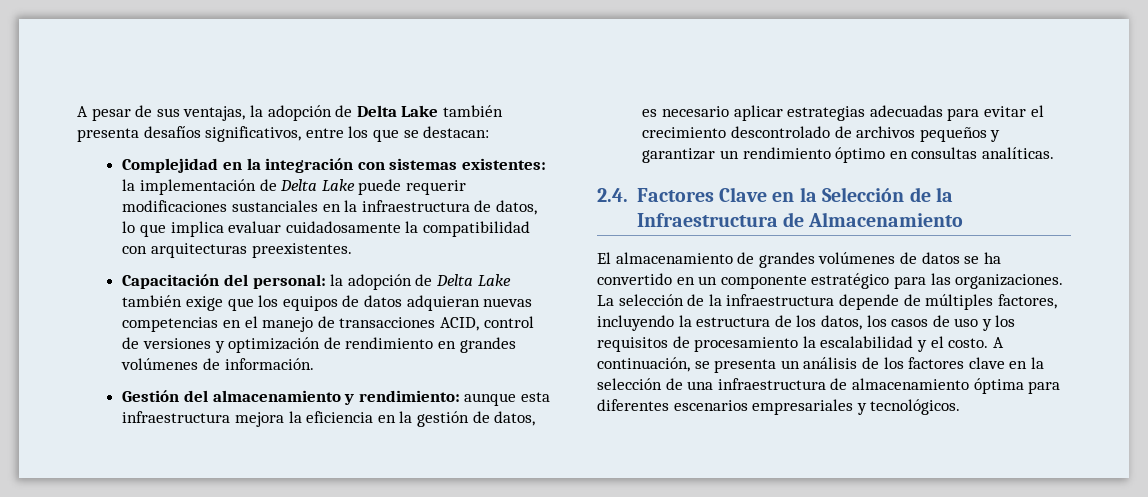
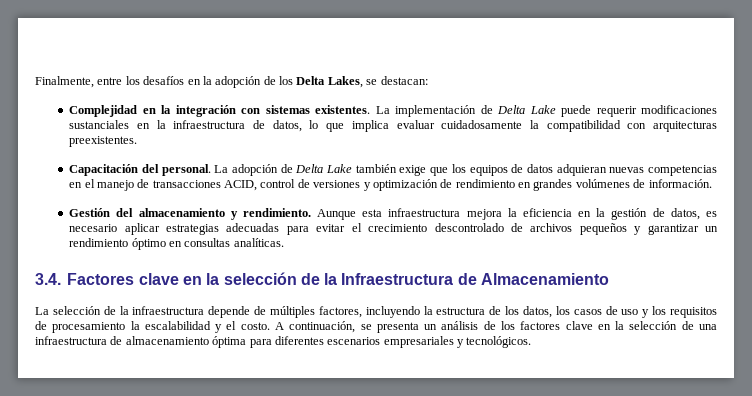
[77,105,503,121] [77,126,399,142] A pesar de sus ventajas, la adopción de Delta Lake también presenta desafíos significativos, entre los que -> [35,76,363,88] Finalmente, entre los desafíos en la adopción de los Delta Lakes,
[461,158,546,170] [122,179,136,191] existentes: la -> [315,105,390,114] existentes. La
[252,274,344,289] personal: la -> [161,164,229,176] personal. La
[358,390,517,406] rendimiento: aunque -> [242,208,357,220] rendimiento. Aunque
[597,187,905,202] 2.4. Factores Clave en la Selección -> [35,272,297,285] 3.4. Factores clave en la selección
[597,252,1001,268] [597,273,1064,289] El almacenamiento de grandes volúmenes de datos se ha convertido en un componente estratégico para las organizaciones. -> (610, 279) none

